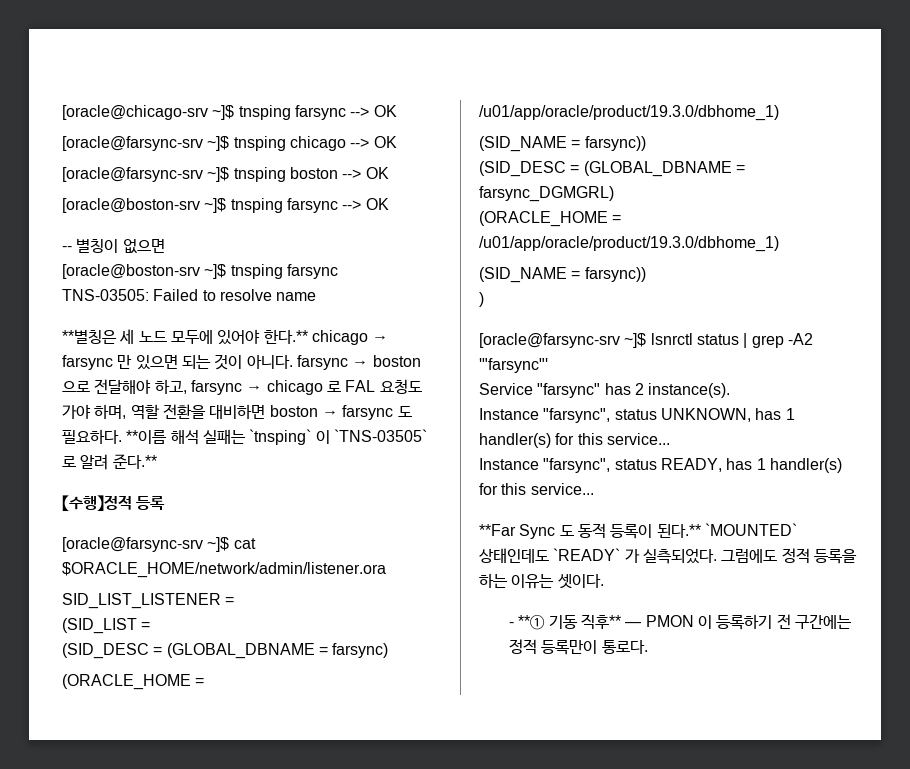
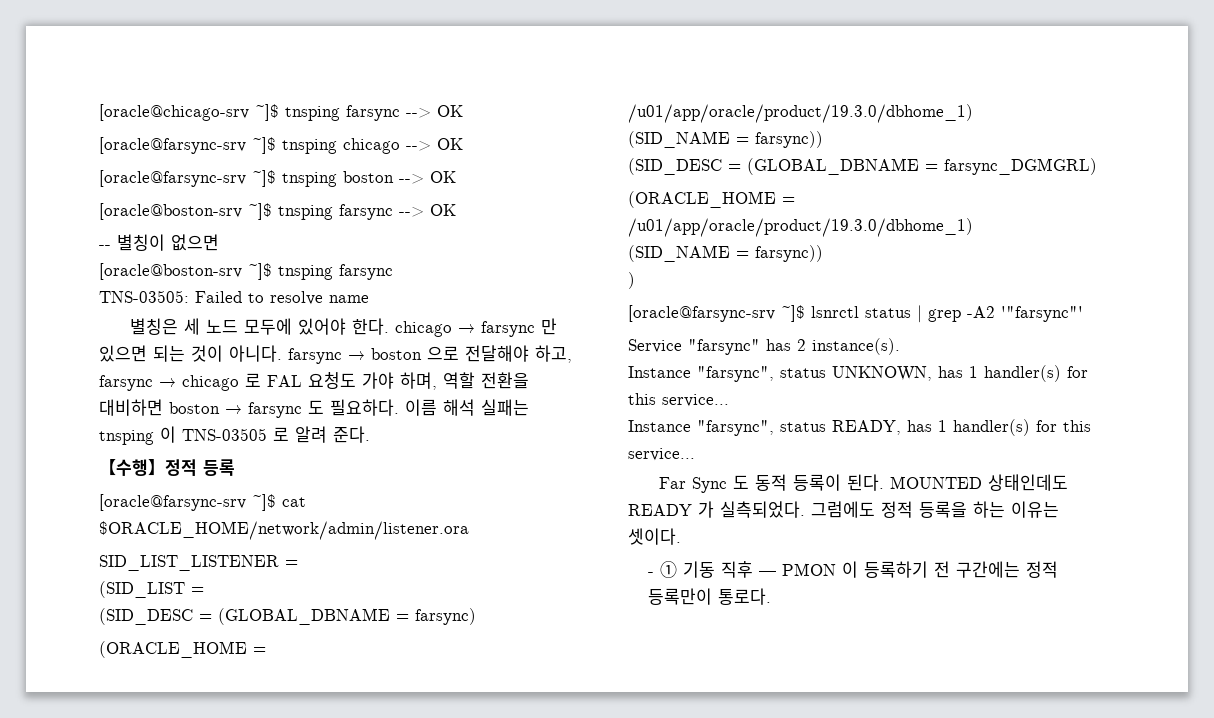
[62,329,117,344] **별칭은 -> [130,318,179,335] 별칭은
[263,329,308,344] 한다.** -> [352,318,390,335] 한다.
[126,430,168,444] **이름 -> [405,399,437,416] 이름
[249,429,427,445] `tnsping` 이 `TNS-03505` -> [99,426,267,445] tnsping 이 TNS-03505
[112,454,157,469] 준다.** -> [333,426,370,443] 준다.
[479,524,516,536] **Far -> [659,477,687,489] Far
[656,523,797,538] [479,548,621,563] 된다.** `MOUNTED` 상태인데도 `READY` -> [847,474,1069,491] [628,504,692,516] 된다. MOUNTED 상태인데도 READY
[518,614,622,630] **① 기동 직후** -> [660,561,754,578] ① 기동 직후

